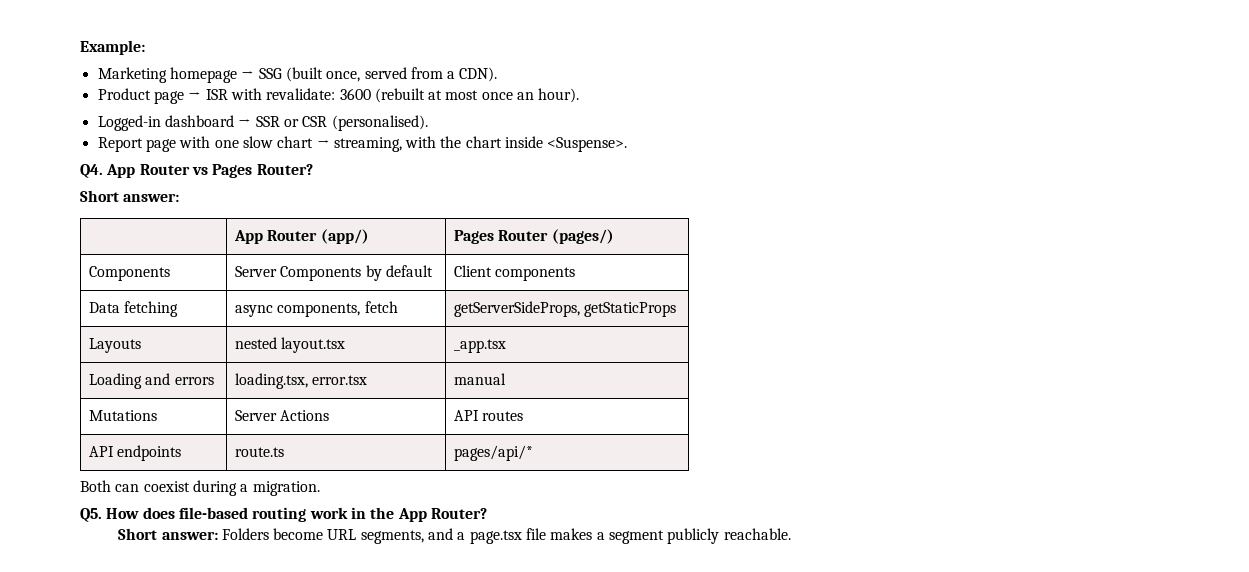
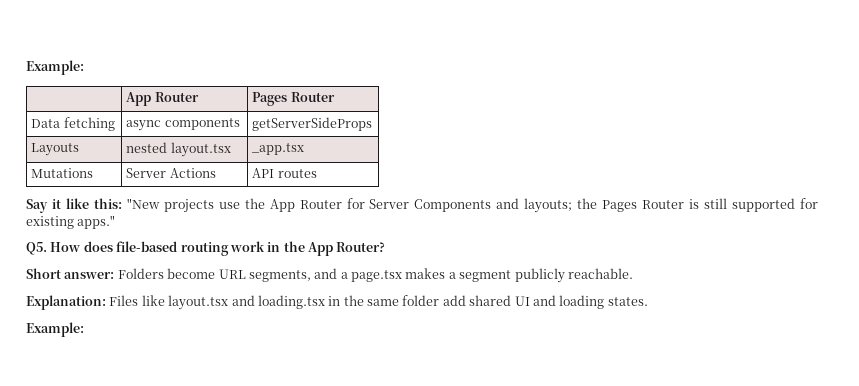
[80,40,145,55] [97,67,498,83] [97,88,580,104] [97,115,428,131] [97,136,628,152] [80,164,313,178] [80,190,180,202] [233,229,369,244] [453,229,614,244] [88,266,170,281] [234,265,433,281] [453,265,576,281] Example: // Marketing homepage → SSG (built once, served from a CDN). // Product page → ISR with revalidate: 3600 (rebuilt at most once an hour). // Logged-in dashboard → SSR or CSR (personalised). // Report page with one slow chart → streaming, with the chart inside <Suspense>. // Q4. App Router vs Pages Router? // Short answer: // | App Router (app/) | Pages Router (pages/) // Components | Server Components by default | Client components -> [26,60,84,75] [126,92,199,106] [252,92,335,106] Example: // | App Router | Pages Router
[277,301,398,317] [453,301,677,317] components, fetch | getServerSideProps, getStaticProps -> [164,118,240,130] [252,117,373,131] components | getServerSideProps
[88,373,214,389] [234,373,368,389] [453,373,506,385] // Loading and errors | loading.tsx, error.tsx | manual -> (305, 149) none
[88,445,182,461] [234,447,284,457] [453,445,533,461] [80,480,320,496] // API endpoints | route.ts | pages/api/* // Both can coexist during a migration. -> [26,198,819,213] [26,215,116,229] // Say it like this: "New projects use the App Router for Server Components and layouts; the Pages Router is still supported for existing apps."
[526,528,547,540] file -> (402, 276) none
(791, 534) none -> [26,295,648,310] [26,322,84,337] // Explanation: Files like layout.tsx and loading.tsx in the same folder add shared UI and loading states. // Example:

